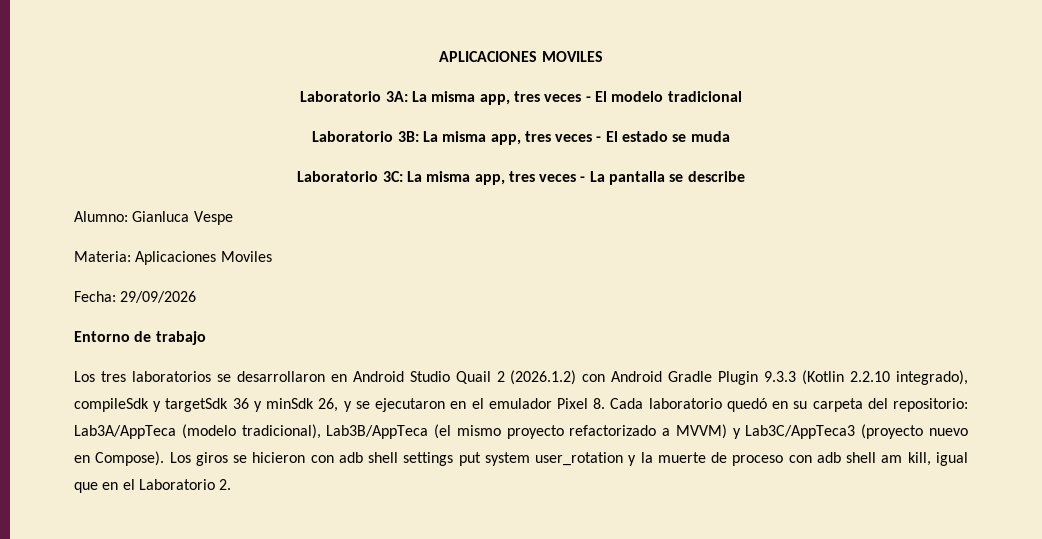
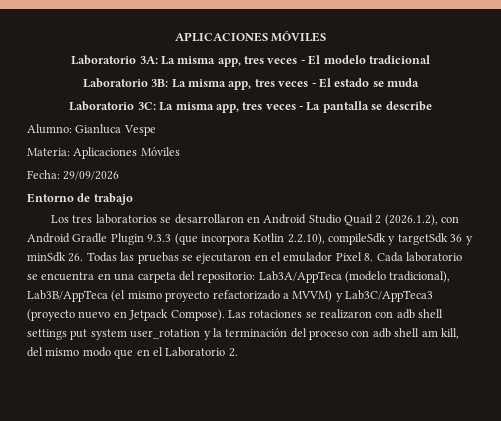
[541,51,603,62] MOVILES -> [271,30,327,42] MÓVILES
[220,251,272,262] Moviles -> [140,147,180,156] Móviles
[510,370,577,385] (2026.1.2) -> [384,214,438,226] (2026.1.2),
[802,370,969,385] (Kotlin 2.2.10 integrado), -> [174,233,325,245] (que incorpora Kotlin 2.2.10),
[318,398,352,412] 26, y -> [68,252,179,264] 26. Todas las pruebas
[726,398,808,412] quedó en su -> [27,272,135,281] se encuentra en una
[95,451,306,466] Compose). Los giros se hicieron -> [129,309,372,321] Jetpack Compose). Las rotaciones se realizaron
[657,452,728,463] muerte de -> [225,328,307,338] terminación del
[935,452,968,466] igual -> [27,347,111,357] del mismo modo

